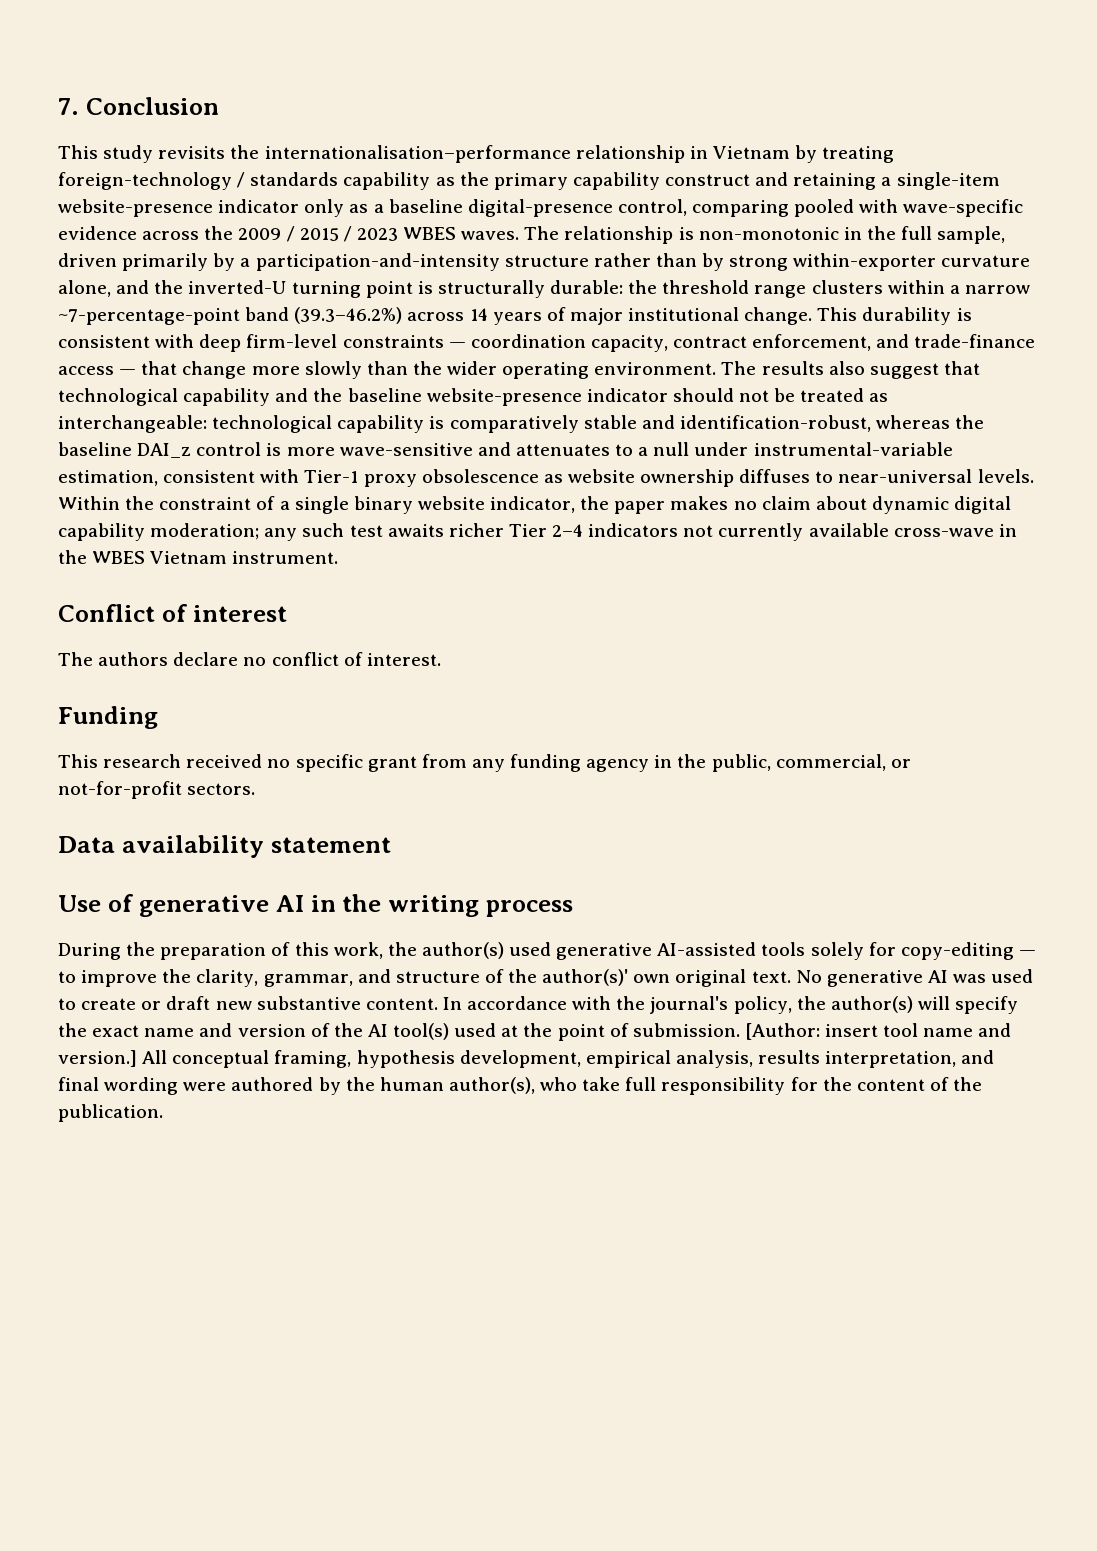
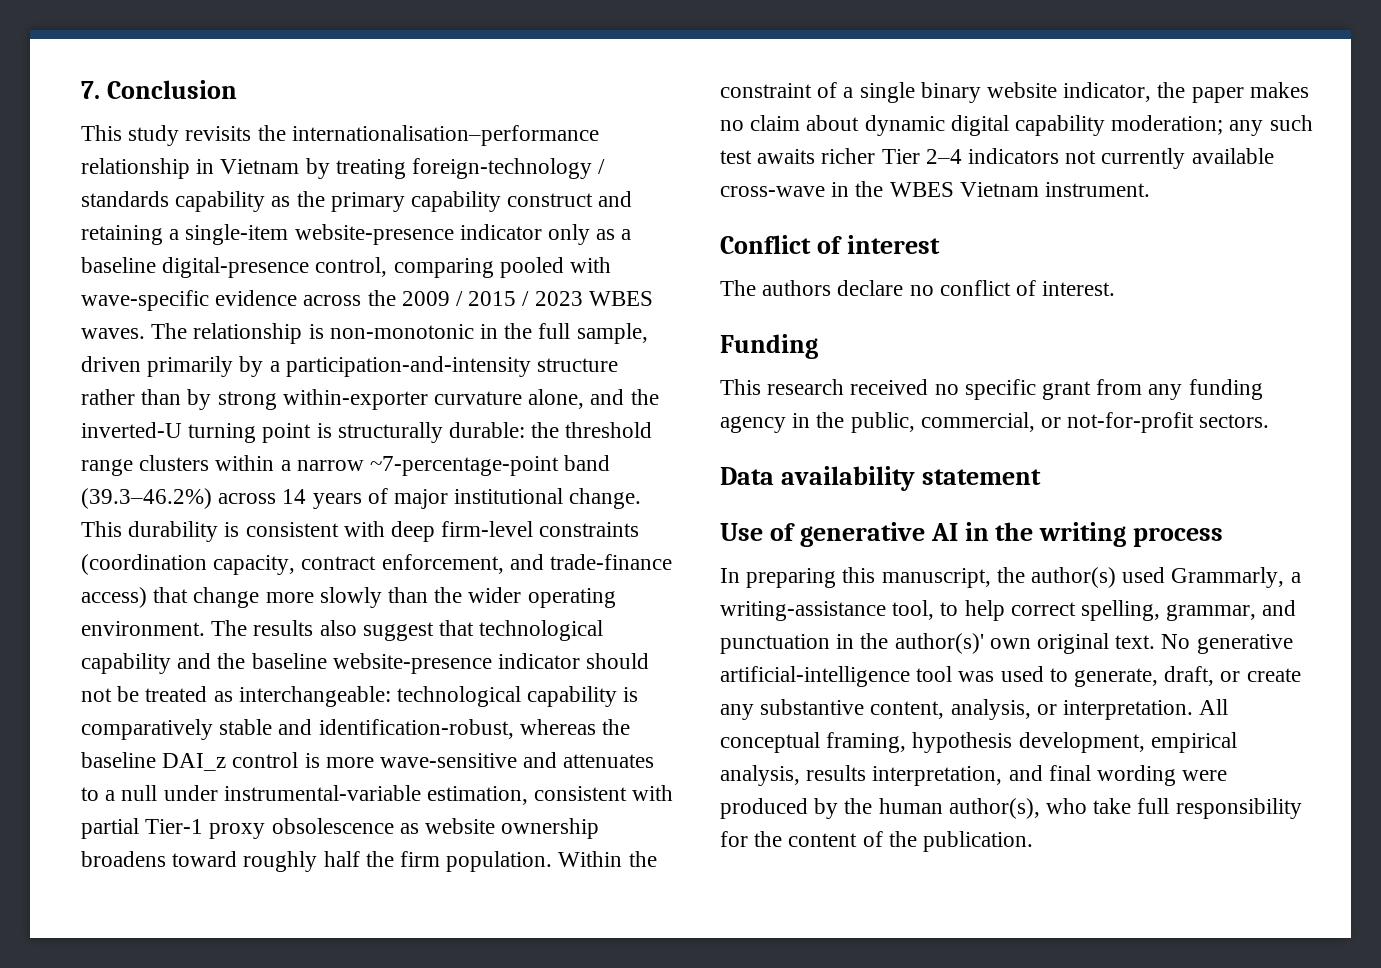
[448,334,586,348] — coordination -> [81,554,207,575] (coordination
[58,366,137,375] access — -> [81,587,147,608] access)
(300, 476) none -> [81,818,139,839] partial
[739,469,1034,483] diffuses to near-universal levels. -> [81,851,553,872] broadens toward roughly half the firm population.
[58,942,1036,960] [58,969,504,987] During the preparation of this work, the author(s) used generative AI-assisted tools solely for copy-editing — to improve the clarity, grammar, and structure of -> [720,567,1301,588] [720,600,1297,621] [720,634,855,654] In preparing this manuscript, the author(s) used Grammarly, a writing-assistance tool, to help correct spelling, grammar, and punctuation in
[927,970,948,983] AI -> [720,666,953,687] artificial-intelligence tool
[81,996,1019,1014] [58,1023,1012,1041] [58,1050,137,1067] create or draft new substantive content. In accordance with the journal's policy, the author(s) will specify the exact name and version of the AI tool(s) used at the point of submission. [Author: insert tool name and version.] -> [1074,666,1301,687] [720,699,1194,720] generate, draft, or create any substantive content, analysis, or interpretation.
[231,1077,314,1091] authored -> [720,798,808,819] produced

